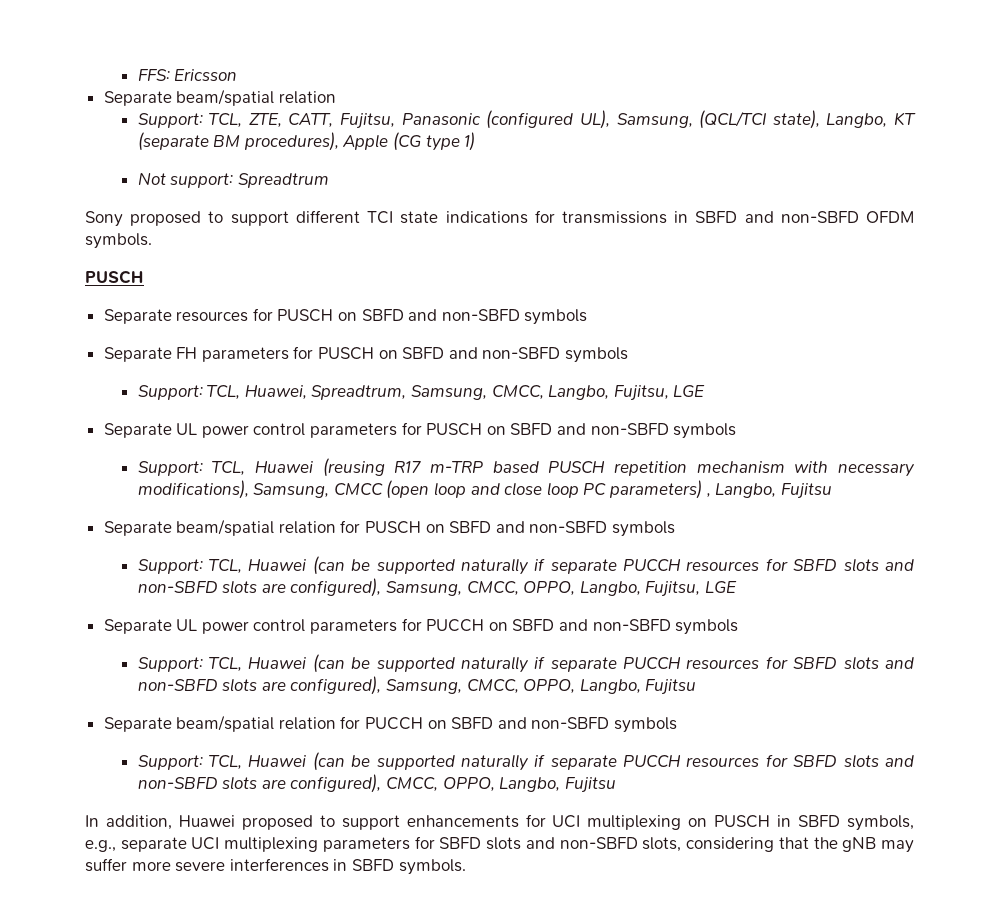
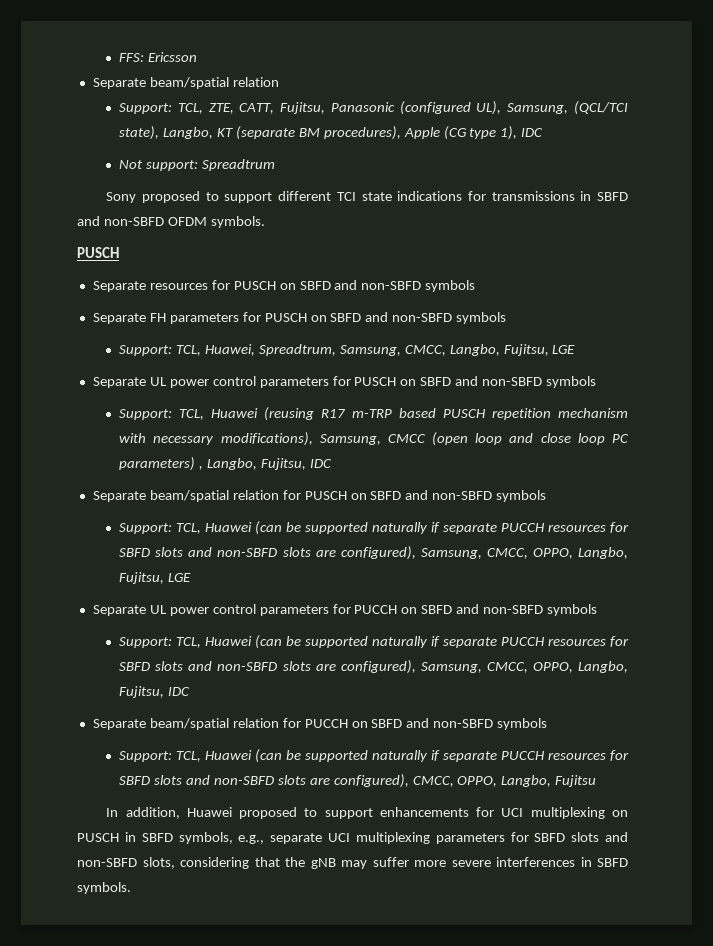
[464,132,476,151] 1) -> [500,126,544,140] 1), IDC
[780,483,832,499] Fujitsu -> [260,458,332,470] Fujitsu, IDC
[645,679,697,695] Fujitsu -> [119,686,191,698] Fujitsu, IDC

